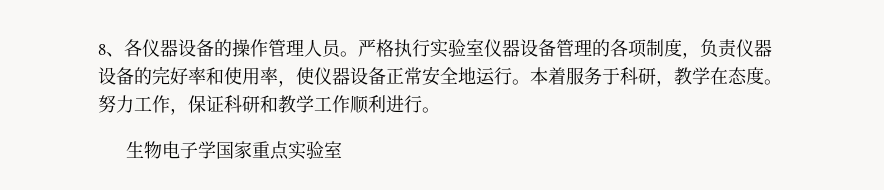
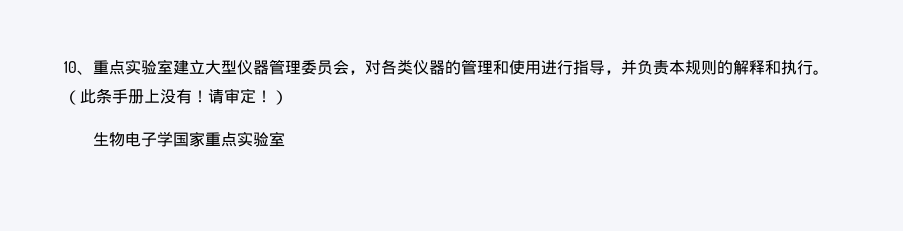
[98,39,772,59] [98,66,782,87] [98,95,440,115] 8、各仪器设备的操作管理人员。严格执行实验室仪器设备管理的各项制度，负责仪器设备的完好率和使用率，使仪器设备正常安全地运行。本着服务于科研，教学在态度。努力工作，保证科研和教学工作顺利进行。 -> [64,59,829,75] [64,88,288,105] 10、重点实验室建立大型仪器管理委员会，对各类仪器的管理和使用进行指导，并负责本规则的解释和执行。（此条手册上没有！请审定！）

